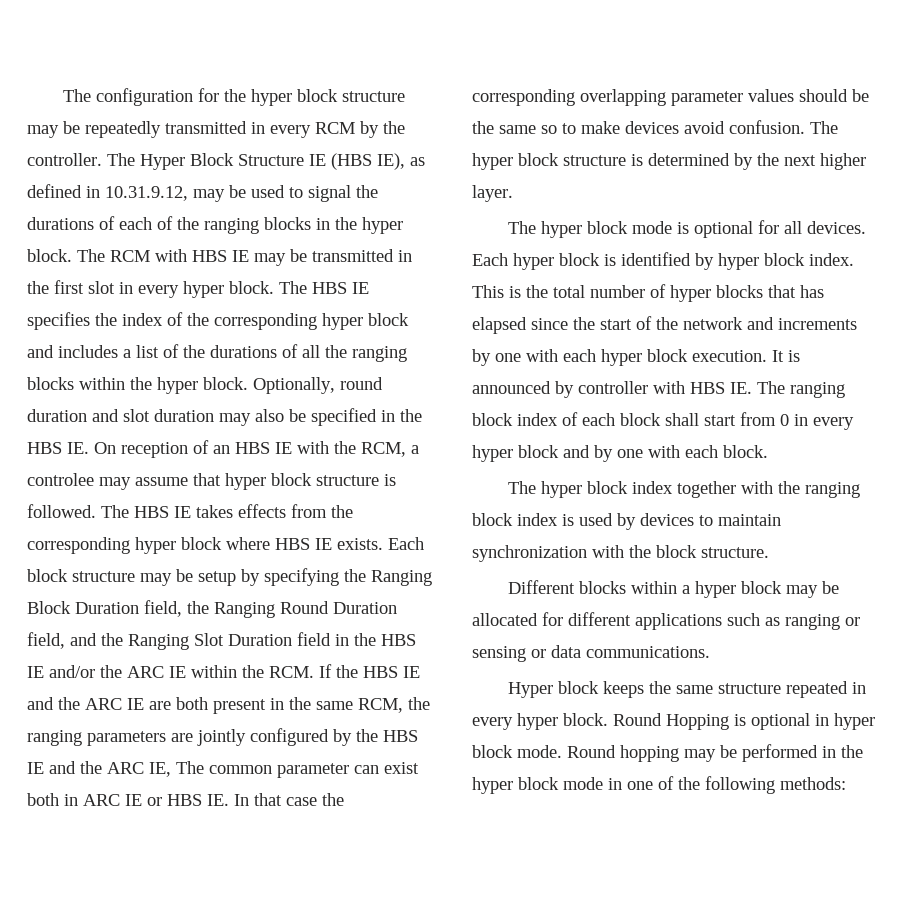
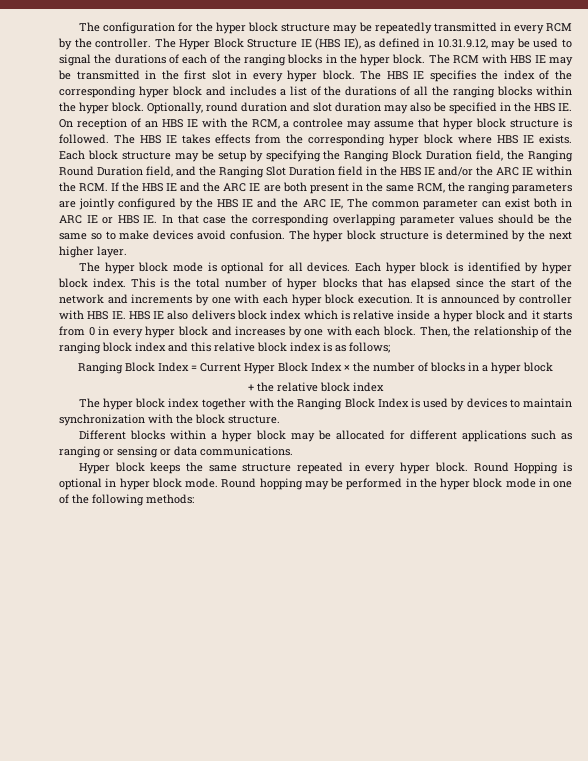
[757,381,845,398] [472,412,736,426] The ranging block index of each block shall start -> [128,310,572,322] HBS IE also delivers block index which is relative inside a hyper block and it starts
(590, 451) none -> [235,326,286,336] increases
(768, 451) none -> [419,326,572,338] [59,342,390,354] [78,362,553,374] [248,382,384,392] Then, the relationship of the ranging block index and this relative block index is as follows; // Ranging Block Index = Current Hyper Block Index × the number of blocks in a hyper block // + the relative block index
[805,482,861,498] [472,513,558,526] ranging block index -> [297,398,409,410] Ranging Block Index

